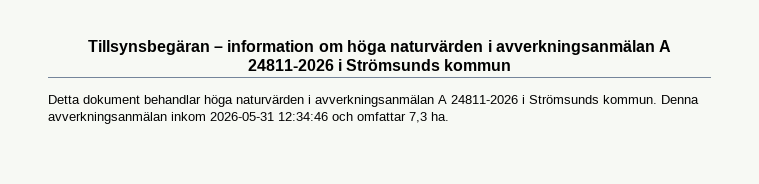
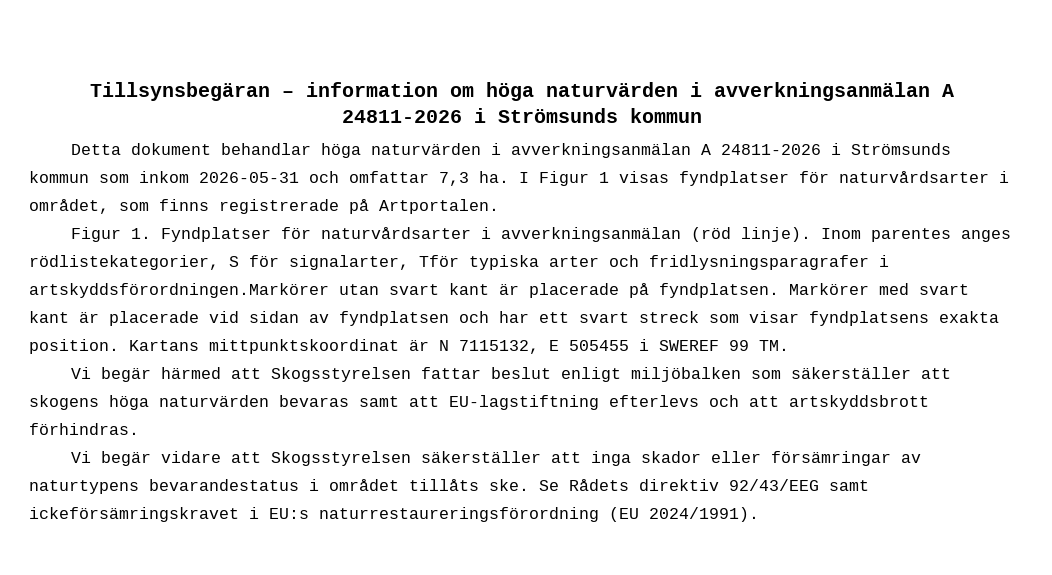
[603,95,699,104] [48,112,167,124] kommun. Denna avverkningsanmälan -> [29,171,129,183] kommun som
[278,112,328,121] 12:34:46 -> (299, 177) none
(449, 116) none -> [519,171,1009,186] [29,199,499,214] [70,227,1011,242] [29,255,889,270] [29,283,969,298] [29,311,999,326] [29,339,789,354] [70,367,951,382] [29,395,929,410] [29,423,139,435] [70,451,921,466] [29,479,869,494] [29,507,759,522] I Figur 1 visas fyndplatser för naturvårdsarter i området, som finns registrerade på Artportalen. // Figur 1. Fyndplatser för naturvårdsarter i avverkningsanmälan (röd linje). Inom parentes anges rödlistekategorier, S för signalarter, Tför typiska arter och fridlysningsparagrafer i artskyddsförordningen.Markörer utan svart kant är placerade på fyndplatsen. Markörer med svart kant är placerade vid sidan av fyndplatsen och har ett svart streck som visar fyndplatsens exakta position. Kartans mittpunktskoordinat är N 7115132, E 505455 i SWEREF 99 TM. // Vi begär härmed att Skogsstyrelsen fattar beslut enligt miljöbalken som säkerställer att skogens höga naturvärden bevaras samt att EU-lagstiftning efterlevs och att artskyddsbrott förhindras. // Vi begär vidare att Skogsstyrelsen säkerställer att inga skador eller försämringar av naturtypens bevarandestatus i området tillåts ske. Se Rådets direktiv 92/43/EEG samt ickeförsämringskravet i EU:s naturrestaureringsförordning (EU 2024/1991).

